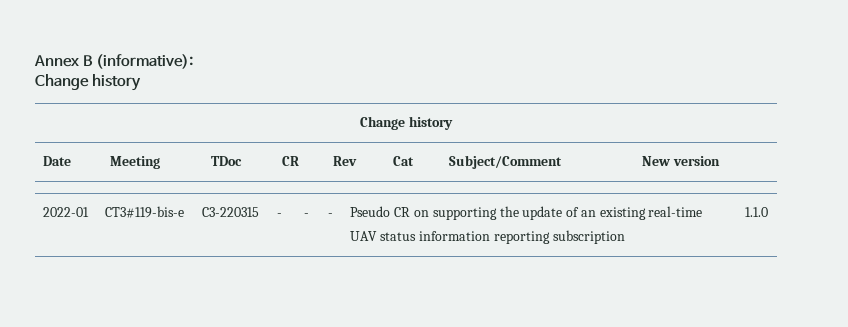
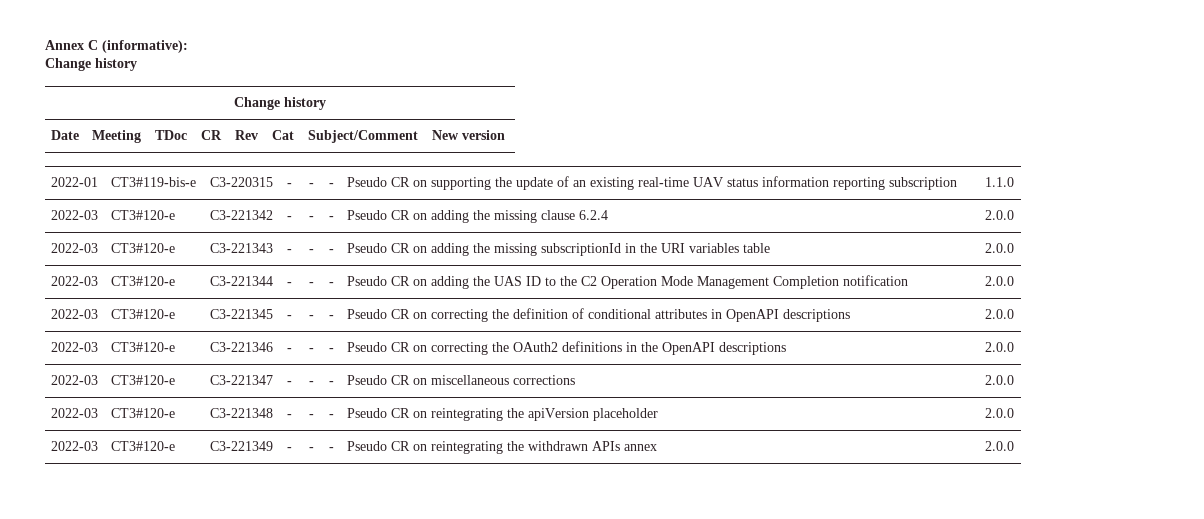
[82,55,93,66] B -> [88,40,98,50] C
(768, 212) none -> [51,210,99,220] [111,210,176,220] [210,210,274,220] [287,216,293,220] [309,216,314,220] [329,216,334,220] [347,210,609,223] [984,210,1014,220] [51,243,99,253] [111,243,176,253] [210,243,274,253] [287,249,293,253] [309,249,314,253] [329,249,334,253] [347,243,771,256] [984,243,1014,253] [51,276,99,286] [111,276,176,286] [210,276,274,286] [287,282,293,286] [309,282,314,286] [329,282,334,286] [347,275,909,289] [984,276,1014,286] [51,309,99,319] [111,309,176,319] [210,309,274,319] [287,315,293,319] [309,315,314,319] [329,315,334,319] [347,308,851,322] [984,309,1014,319] [51,342,99,352] [111,342,176,352] [210,342,274,352] [287,348,293,352] [309,348,314,352] [329,348,334,352] [347,341,787,355] [984,342,1014,352] [51,375,99,385] [111,375,176,385] [210,375,274,385] [287,381,293,385] [309,381,314,385] [329,381,334,385] [347,375,576,385] [984,375,1014,385] [51,408,99,418] [111,408,176,418] [210,408,274,418] [287,414,293,418] [309,414,314,418] [329,414,334,418] [347,408,659,421] [984,408,1014,418] [51,441,99,451] [111,441,176,451] [210,441,274,451] [287,447,293,451] [309,447,314,451] [329,447,334,451] [347,441,658,454] [984,441,1014,451] // 2022-03 | CT3#120-e | C3-221342 | - | - | - | Pseudo CR on adding the missing clause 6.2.4 | 2.0.0 // 2022-03 | CT3#120-e | C3-221343 | - | - | - | Pseudo CR on adding the missing subscriptionId in the URI variables table | 2.0.0 // 2022-03 | CT3#120-e | C3-221344 | - | - | - | Pseudo CR on adding the UAS ID to the C2 Operation Mode Management Completion notification | 2.0.0 // 2022-03 | CT3#120-e | C3-221345 | - | - | - | Pseudo CR on correcting the definition of conditional attributes in OpenAPI descriptions | 2.0.0 // 2022-03 | CT3#120-e | C3-221346 | - | - | - | Pseudo CR on correcting the OAuth2 definitions in the OpenAPI descriptions | 2.0.0 // 2022-03 | CT3#120-e | C3-221347 | - | - | - | Pseudo CR on miscellaneous corrections | 2.0.0 // 2022-03 | CT3#120-e | C3-221348 | - | - | - | Pseudo CR on reintegrating the apiVersion placeholder | 2.0.0 // 2022-03 | CT3#120-e | C3-221349 | - | - | - | Pseudo CR on reintegrating the withdrawn APIs annex | 2.0.0

